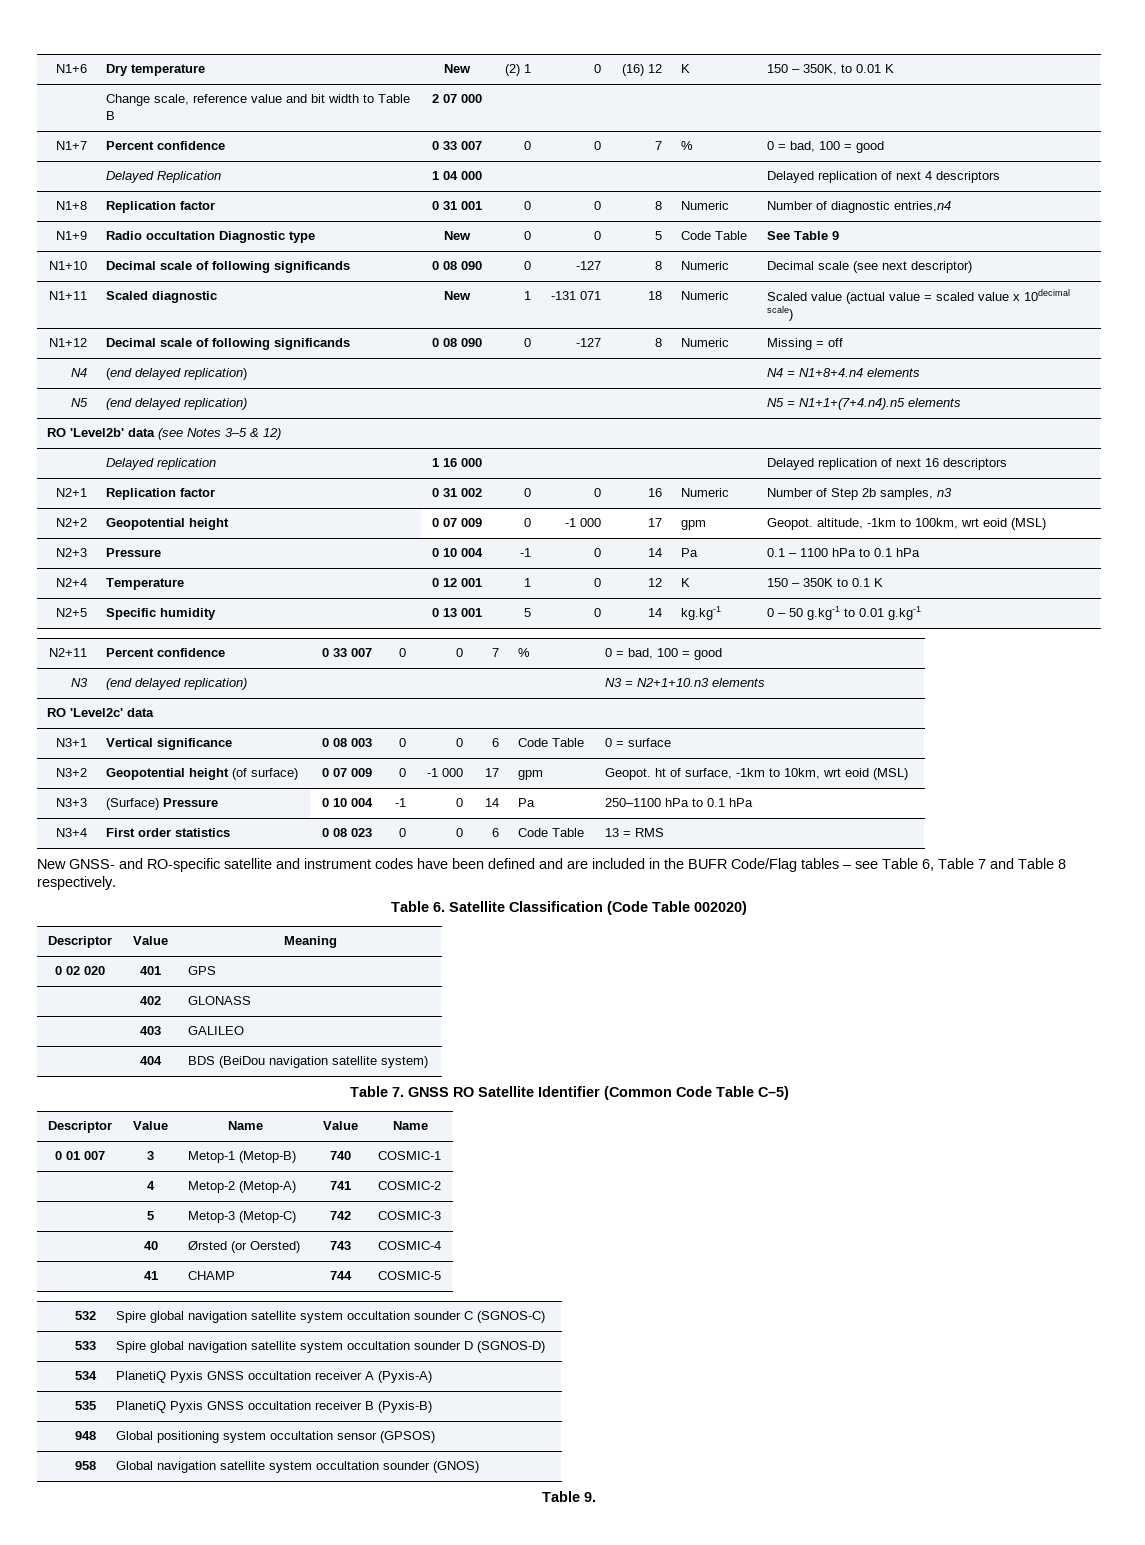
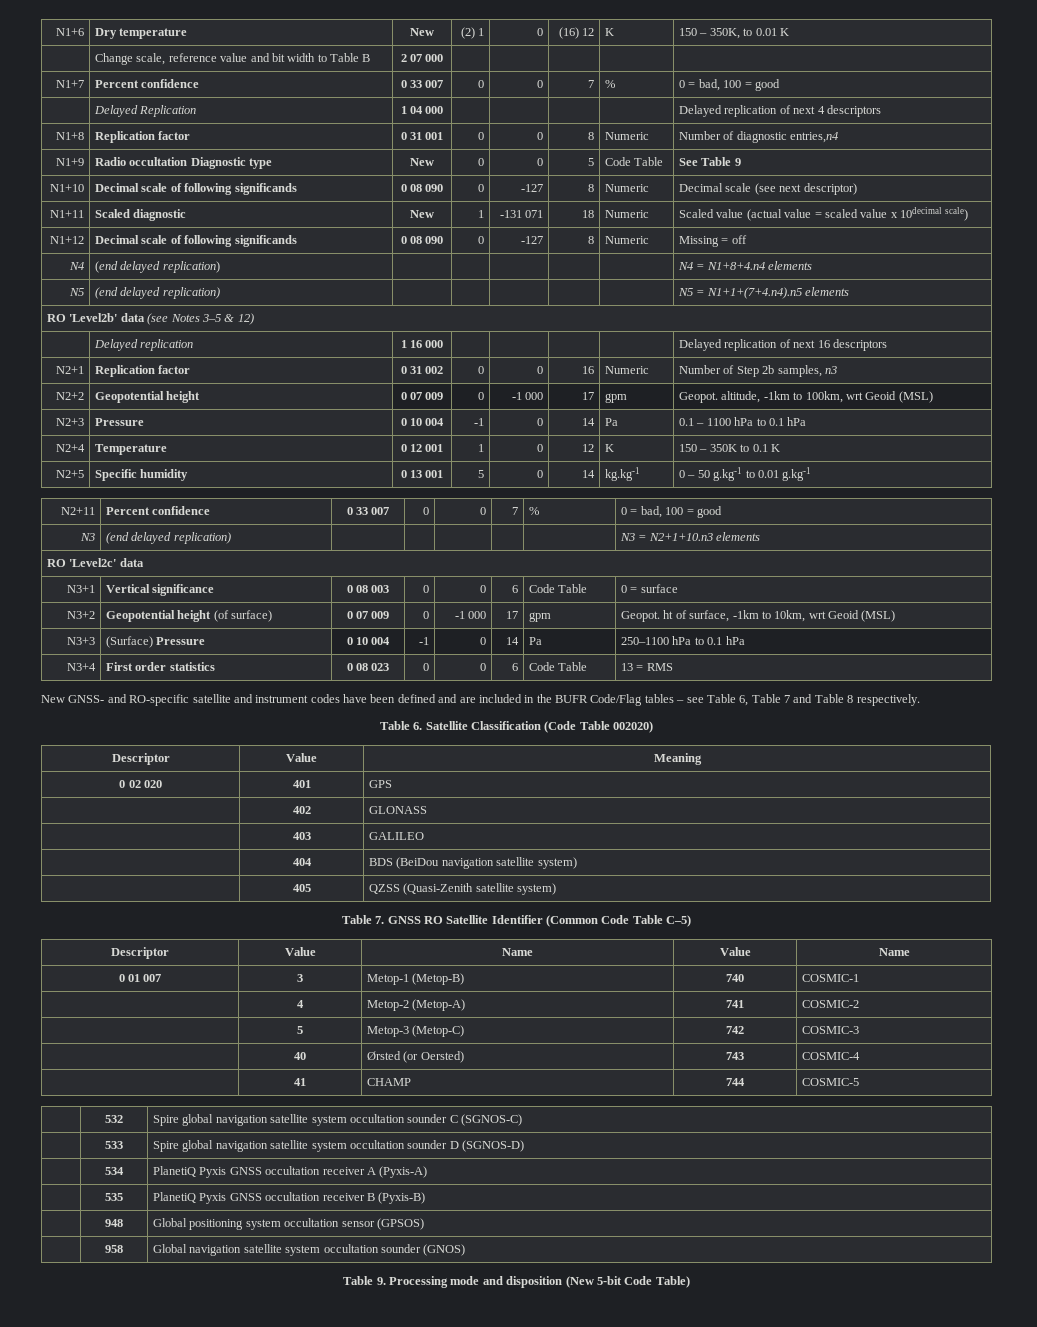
[983,518,1008,527] eoid -> [865,391,897,400] Geoid
[845,768,870,777] eoid -> [828,610,860,619] Geoid
(429, 1062) none -> [292,884,311,892] [369,883,557,895] // | 405 | QZSS (Quasi-Zenith satellite system)
(596, 1497) none -> [389,1276,690,1288] Processing mode and disposition (New 5-bit Code Table)

